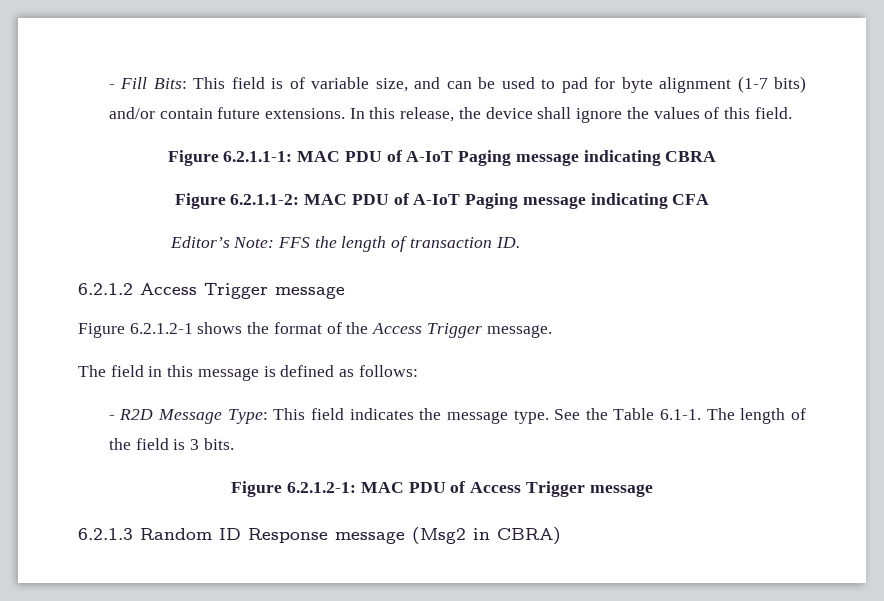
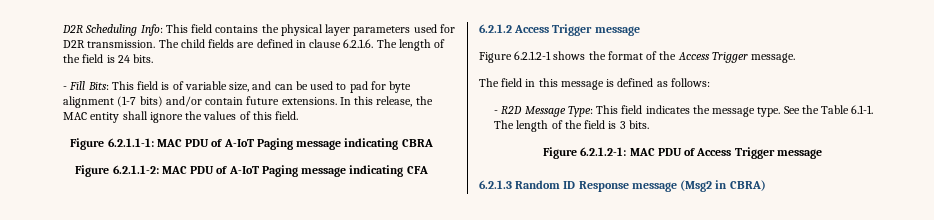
(108, 86) none -> [62,24,455,36] [63,39,446,51] [63,54,154,63] D2R Scheduling Info: This field contains the physical layer parameters used for D2R transmission. The child fields are defined in clause 6.2.1.6. The length of the field is 24 bits. //
[485,107,533,119] device -> [63,112,120,123] MAC entity
[169,236,520,252] // Editor’s Note: FFS the length of transaction ID. -> (428, 170) none

